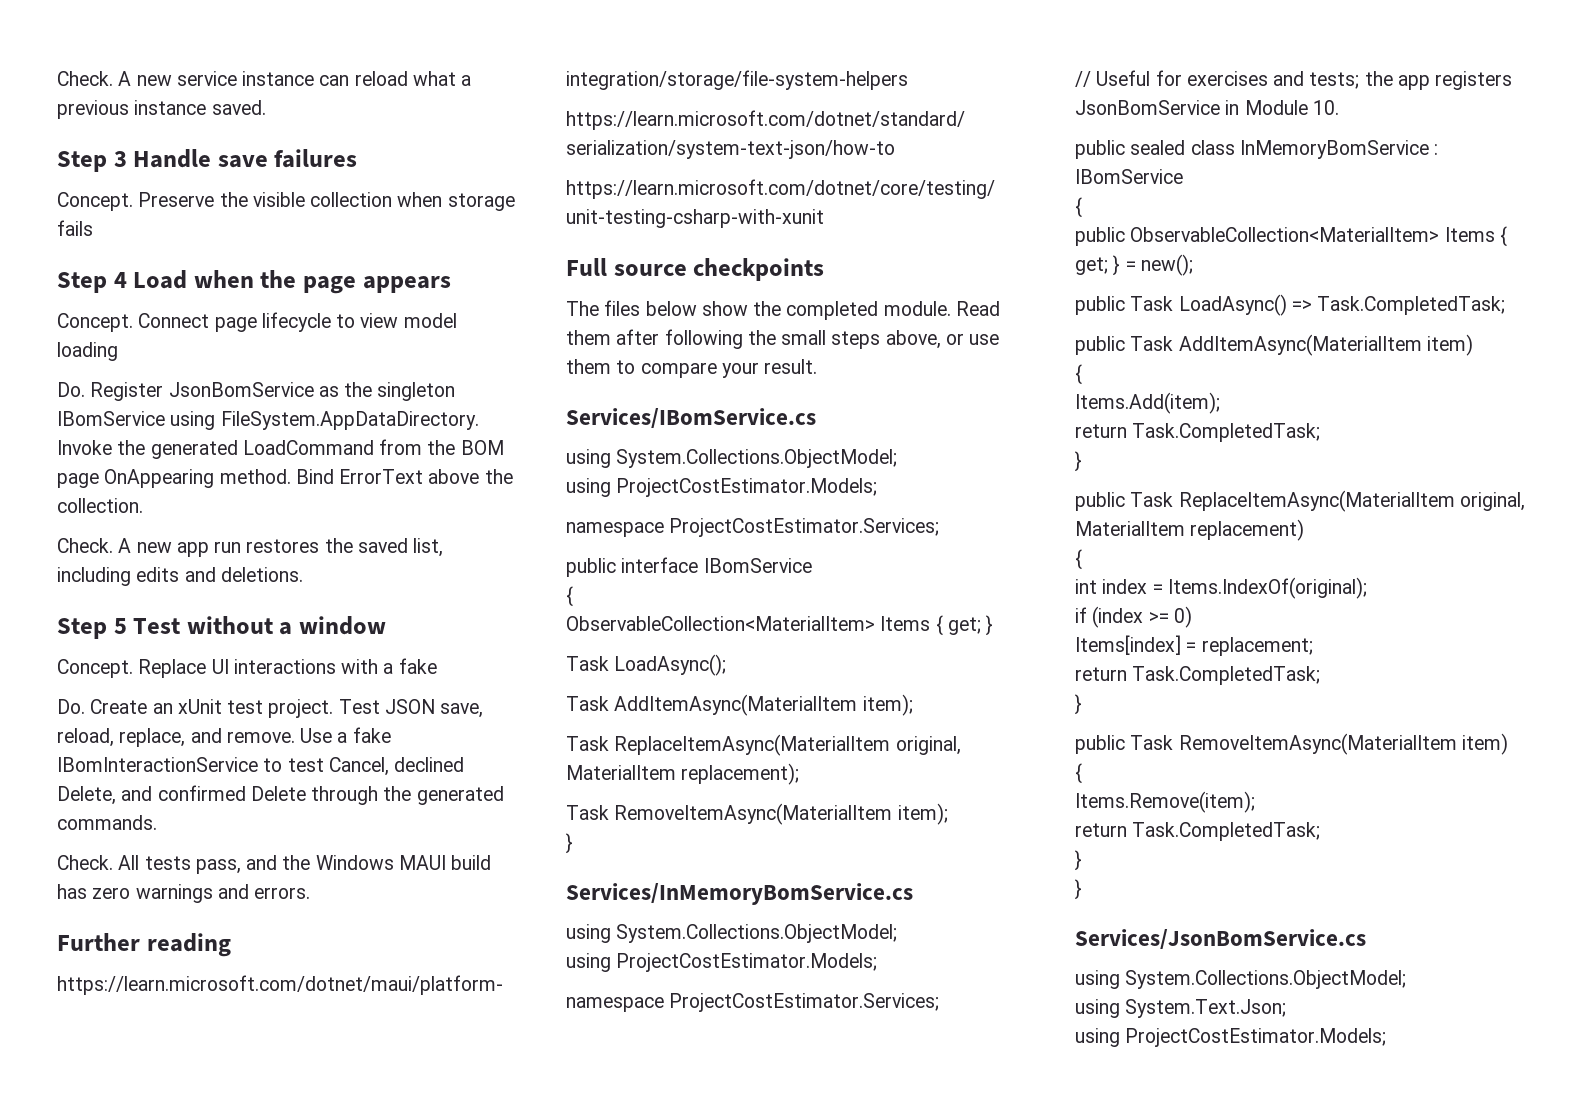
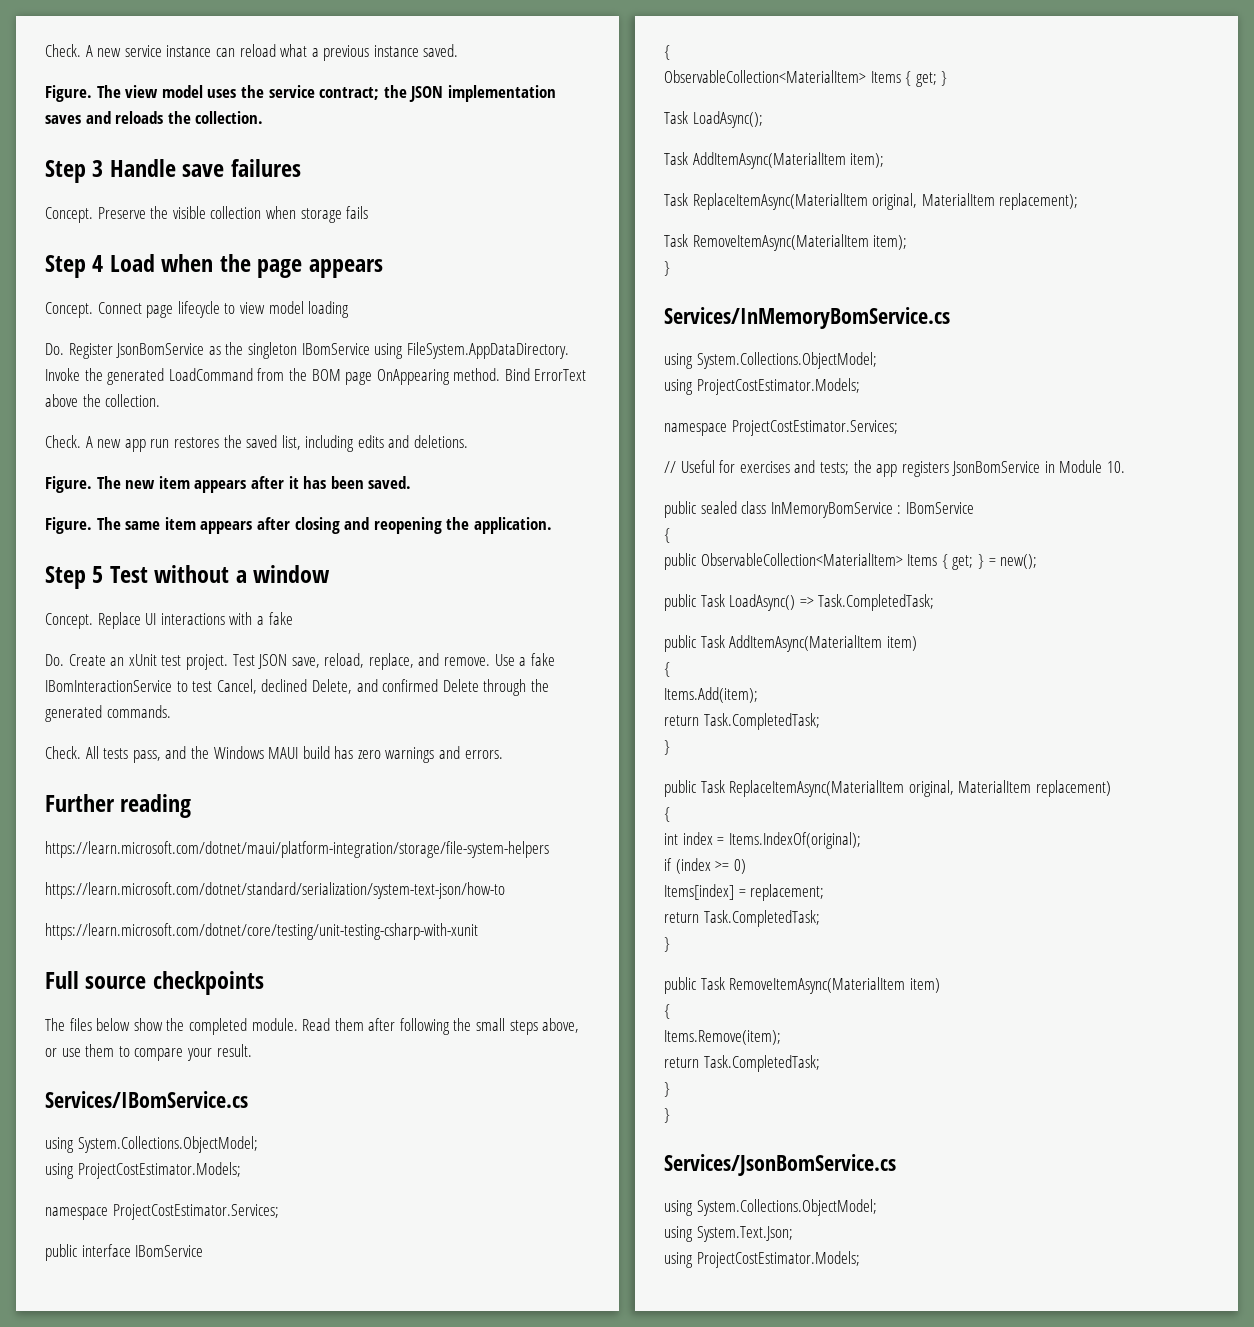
(266, 107) none -> [45,85,556,102] [45,111,264,124] // Figure. The view model uses the service contract; the JSON implementation saves and reloads the collection.
(303, 574) none -> [45,476,412,493] [45,517,552,534] // Figure. The new item appears after it has been saved. // Figure. The same item appears after closing and reopening the application.

